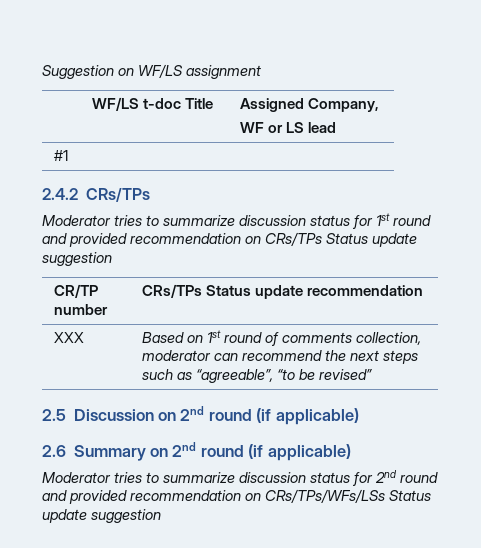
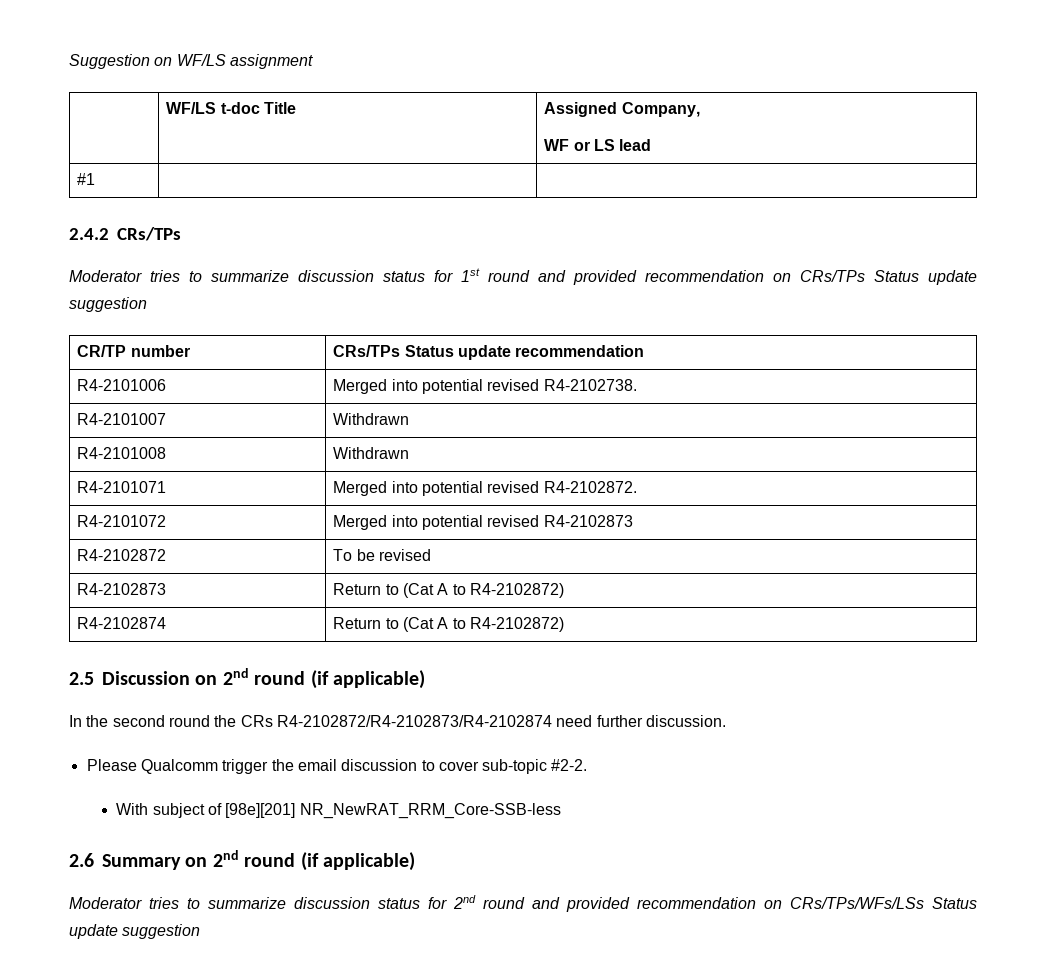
[53,332,84,343] [141,330,422,346] [141,350,418,364] [141,369,372,383] XXX | Based on 1st round of comments collection, moderator can recommend the next steps such as “agreeable”, “to be revised” -> [77,379,167,391] [333,379,637,394] [77,413,167,425] [333,413,410,425] [77,447,167,459] [333,447,410,459] [77,481,167,493] [333,481,637,496] [77,515,167,527] [333,515,633,530] [77,549,167,561] [333,549,431,561] [77,583,167,595] [333,583,564,598] [77,617,167,629] [333,617,564,632] R4-2101006 | Merged into potential revised R4-2102738. // R4-2101007 | Withdrawn // R4-2101008 | Withdrawn // R4-2101071 | Merged into potential revised R4-2102872. // R4-2101072 | Merged into potential revised R4-2102873 // R4-2102872 | To be revised // R4-2102873 | Return to (Cat A to R4-2102872) // R4-2102874 | Return to (Cat A to R4-2102872)
(359, 416) none -> [69,715,726,727] [86,759,588,774] [116,803,561,819] // In the second round the CRs R4-2102872/R4-2102873/R4-2102874 need further discussion. // Please Qualcomm trigger the email discussion to cover sub-topic #2-2. // With subject of [98e][201] NR_NewRAT_RRM_Core-SSB-less

